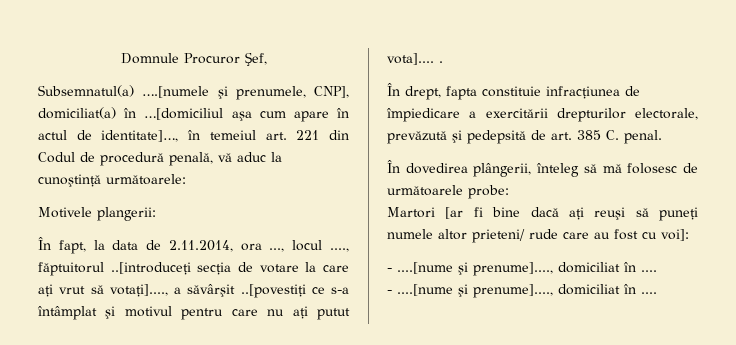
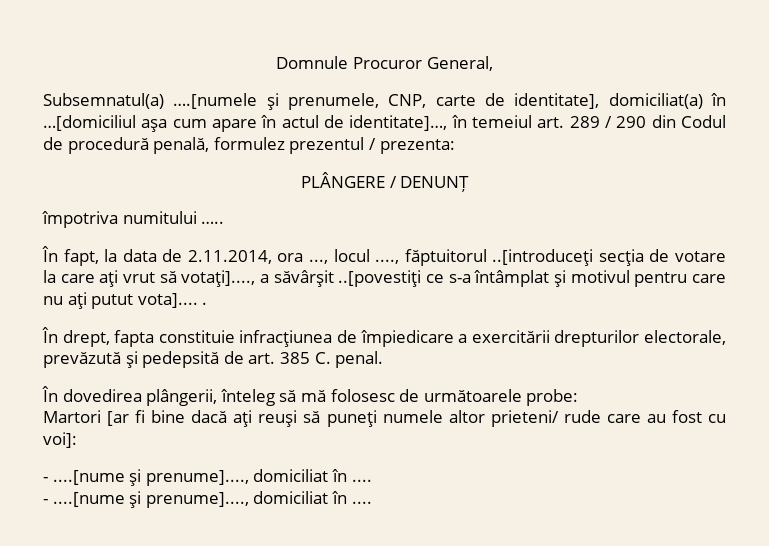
[244,52,267,66] Şef, -> [426,56,493,71] General,
[314,86,349,98] CNP], -> [388,93,600,109] CNP, carte de identitate],
[296,130,320,140] 221 -> [569,116,647,128] 289 / 290
[218,152,282,162] [38,174,186,187] [38,207,156,221] vă aduc la cunoştinţă următoarele: // Motivele plangerii: -> [213,137,455,154] [300,172,470,192] [42,211,225,228] formulez prezentul / prezenta: // PLÂNGERE / DENUNȚ // împotriva numitului …..

